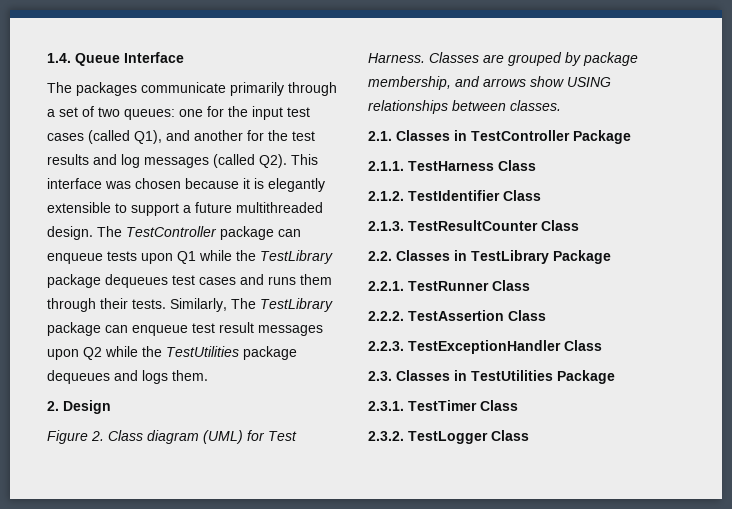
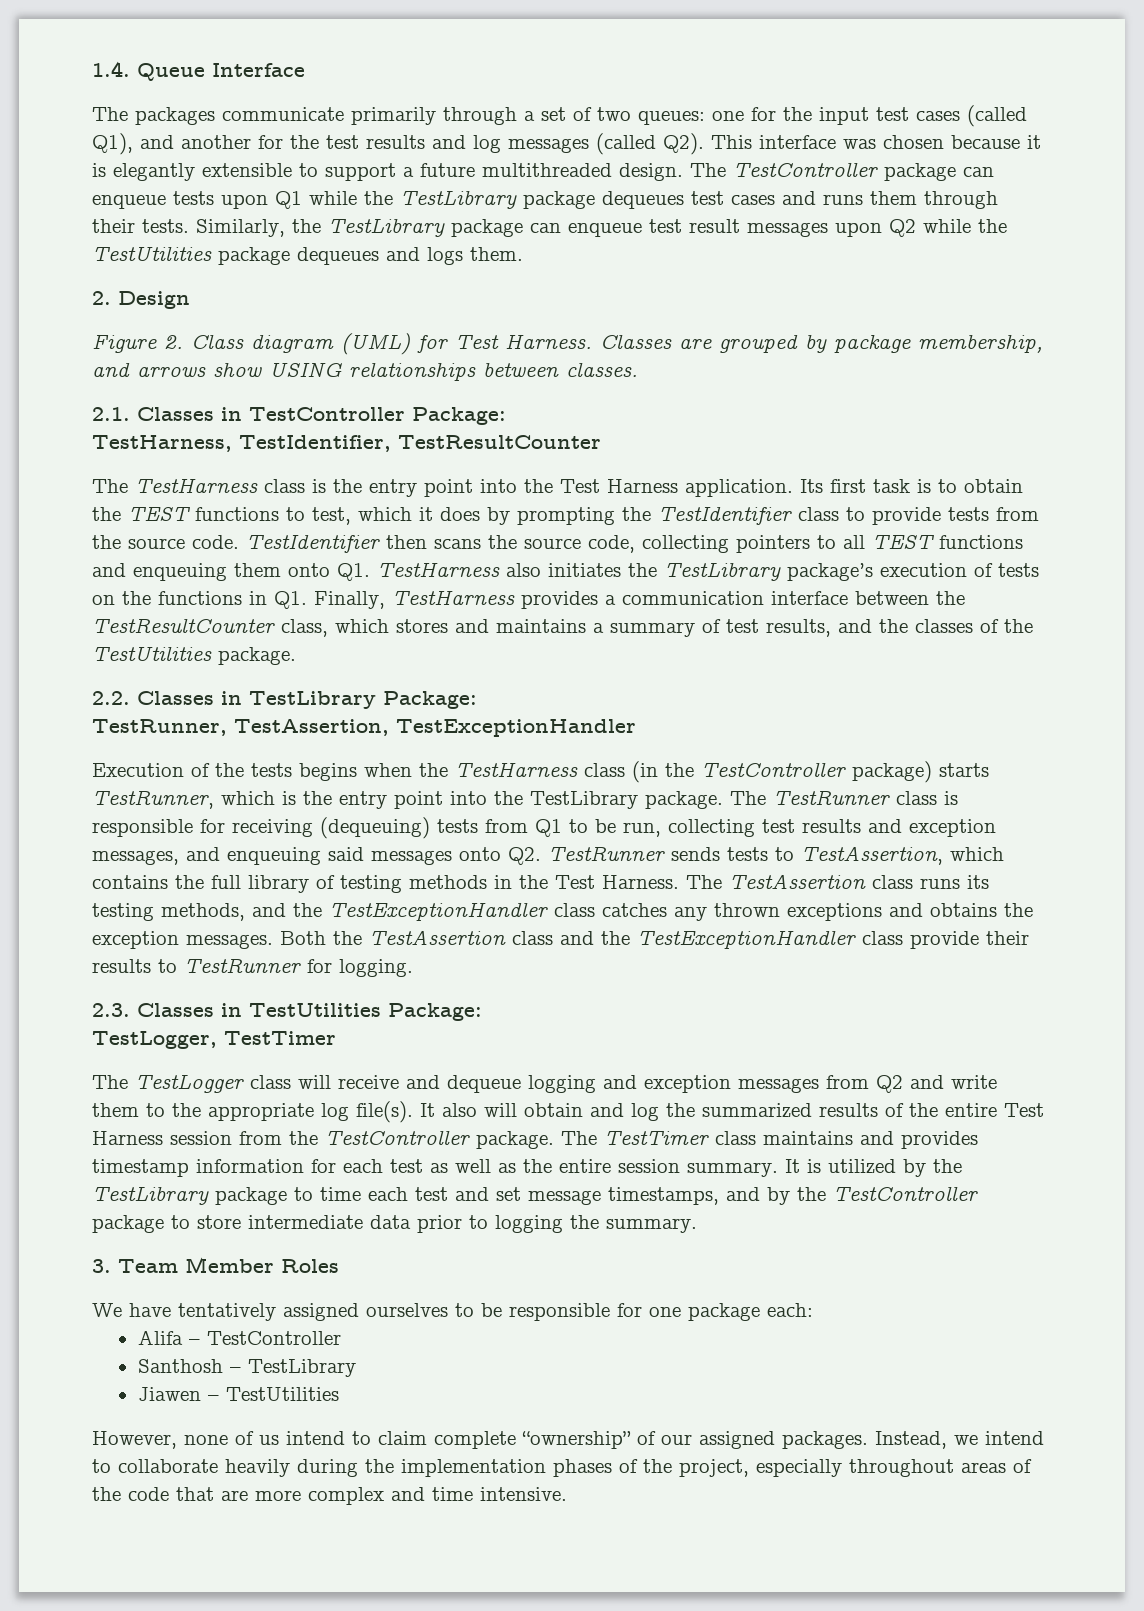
[231,298,256,309] The -> [292,219,321,233] the
[573,130,631,144] [368,160,536,171] [368,190,541,201] [368,220,579,231] [368,250,611,264] [368,280,530,291] [368,310,546,321] [368,340,602,354] Package // 2.1.1. TestHarness Class // 2.1.2. TestIdentifier Class // 2.1.3. TestResultCounter Class // 2.2. Classes in TestLibrary Package // 2.2.1. TestRunner Class // 2.2.2. TestAssertion Class // 2.2.3. TestExceptionHandler Class -> [412,407,506,425] [92,435,601,452] [92,478,1023,497] [92,507,1039,525] [92,535,1023,553] [92,562,1039,581] [92,590,965,609] [92,618,1033,637] [92,646,296,665] [92,691,477,709] [92,719,636,737] [92,761,989,783] [92,790,958,809] [92,817,996,839] [92,846,1004,865] [92,874,989,893] [92,902,1033,921] [92,930,1029,949] [92,958,413,977] Package: // TestHarness, TestIdentifier, TestResultCounter // The TestHarness class is the entry point into the Test Harness application. Its first task is to obtain the TEST functions to test, which it does by prompting the TestIdentifier class to provide tests from the source code. TestIdentifier then scans the source code, collecting pointers to all TEST functions and enqueuing them onto Q1. TestHarness also initiates the TestLibrary package’s execution of tests on the functions in Q1. Finally, TestHarness provides a communication interface between the TestResultCounter class, which stores and maintains a summary of test results, and the classes of the TestUtilities package. // 2.2. Classes in TestLibrary Package: // TestRunner, TestAssertion, TestExceptionHandler // Execution of the tests begins when the TestHarness class (in the TestController package) starts TestRunner, which is the entry point into the TestLibrary package. The TestRunner class is responsible for receiving (dequeuing) tests from Q1 to be run, collecting test results and exception messages, and enqueuing said messages onto Q2. TestRunner sends tests to TestAssertion, which contains the full library of testing methods in the Test Harness. The TestAssertion class runs its testing methods, and the TestExceptionHandler class catches any thrown exceptions and obtains the exception messages. Both the TestAssertion class and the TestExceptionHandler class provide their results to TestRunner for logging.
[557,370,615,384] [368,400,518,411] [368,430,529,444] Package // 2.3.1. TestTimer Class // 2.3.2. TestLogger Class -> [388,1003,482,1021] [92,1031,336,1049] [92,1074,997,1093] [92,1101,1044,1123] [92,1130,978,1149] [92,1159,962,1177] [92,1186,978,1205] [92,1215,697,1233] [92,1257,339,1273] [92,1303,813,1321] [137,1330,341,1345] [137,1359,356,1377] [137,1387,339,1401] [92,1431,1044,1449] [92,1459,1032,1477] [92,1487,567,1505] Package: // TestLogger, TestTimer // The TestLogger class will receive and dequeue logging and exception messages from Q2 and write them to the appropriate log file(s). It also will obtain and log the summarized results of the entire Test Harness session from the TestController package. The TestTimer class maintains and provides timestamp information for each test as well as the entire session summary. It is utilized by the TestLibrary package to time each test and set message timestamps, and by the TestController package to store intermediate data prior to logging the summary. // 3. Team Member Roles // We have tentatively assigned ourselves to be responsible for one package each: // Alifa – TestController // Santhosh – TestLibrary // Jiawen – TestUtilities // However, none of us intend to claim complete “ownership” of our assigned packages. Instead, we intend to collaborate heavily during the implementation phases of the project, especially throughout areas of the code that are more complex and time intensive.

